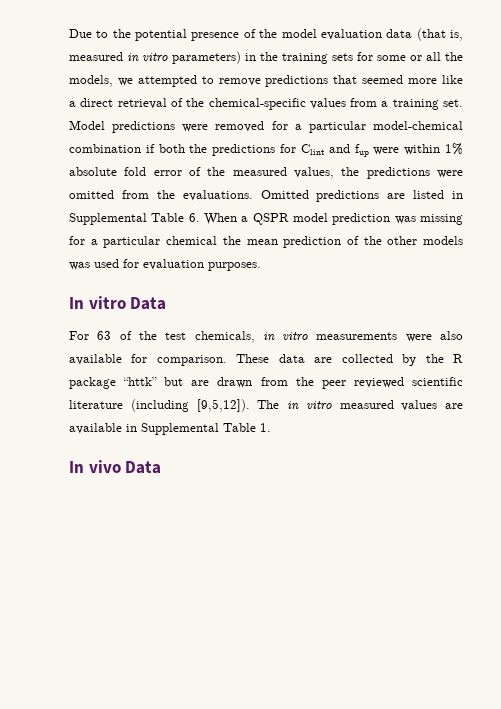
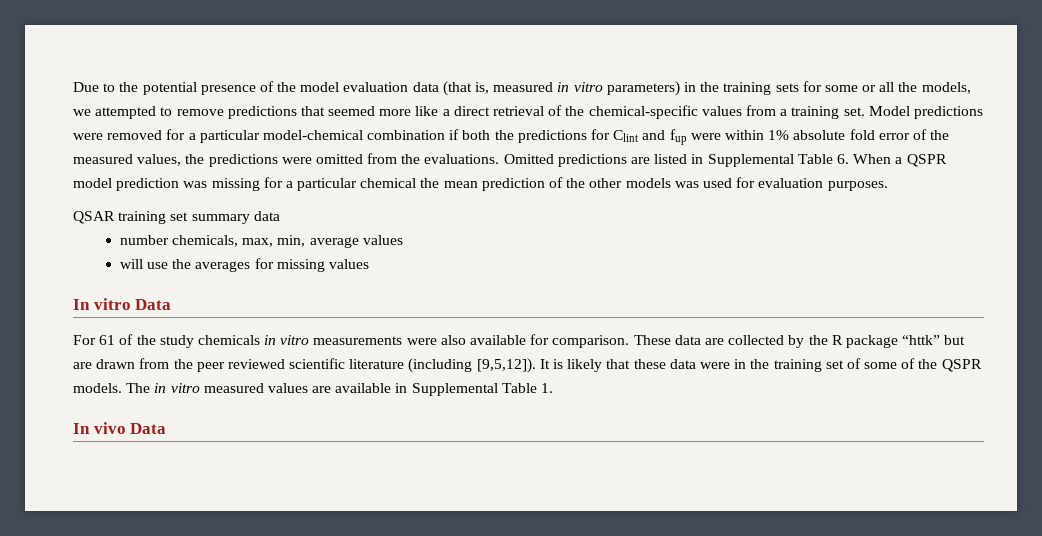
(261, 266) none -> [73,211,280,224] [119,235,403,248] [119,258,369,272] // QSAR training set summary data // number chemicals, max, min, average values // will use the averages for missing values
[97,331,255,343] 63 of the test chemicals, -> [99,334,260,348] 61 of the study chemicals
(250, 405) none -> [539,358,982,372] [73,383,122,393] It is likely that these data were in the training set of some of the QSPR models.

